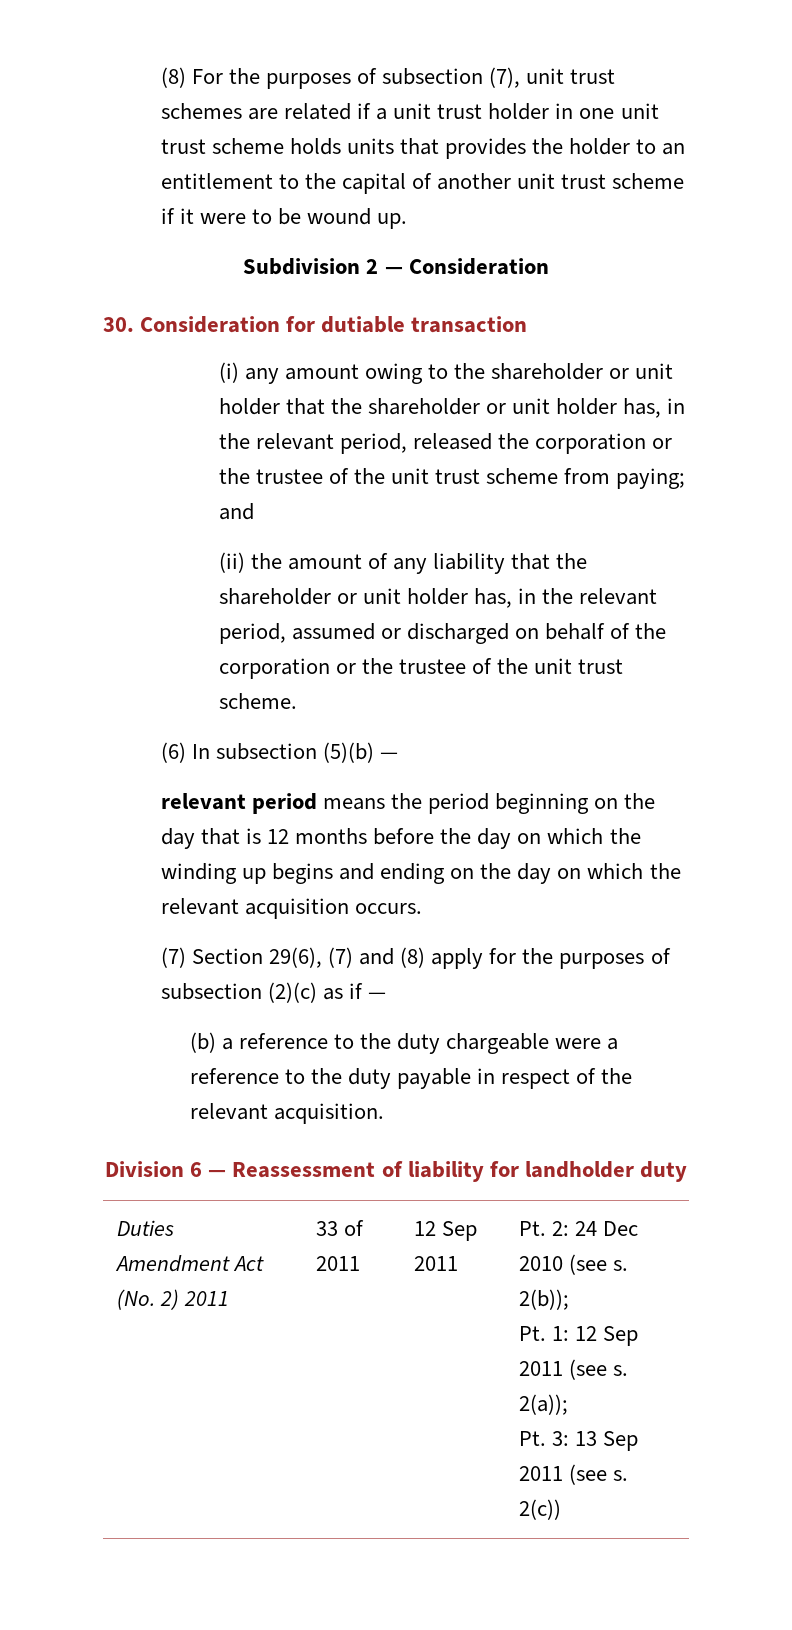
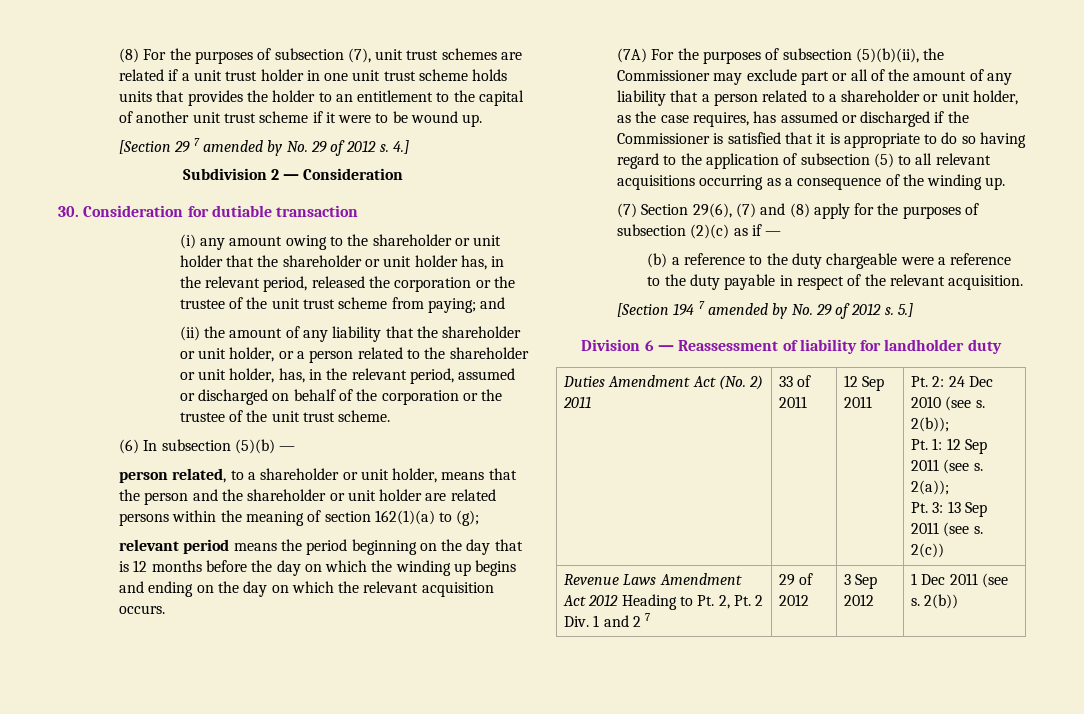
(408, 221) none -> [118,138,410,156] // [Section 29 7 amended by No. 29 of 2012 s. 4.]
[406,588,468,605] holder -> [229,347,529,363] [179,368,275,383] holder, or a person related to the shareholder or unit holder,
(399, 755) none -> [118,468,517,483] [118,489,496,505] [118,510,480,526] // person related, to a shareholder or unit holder, means that the person and the shareholder or unit holder are related persons within the meaning of section 162(1)(a) to (g);
(422, 908) none -> [616,48,945,64] [616,69,1013,85] [616,90,1019,106] [616,111,969,127] [616,132,1027,148] [616,153,991,169] [616,174,1006,190] // (7A) For the purposes of subsection (5)(b)(ii), the Commissioner may exclude part or all of the amount of any liability that a person related to a shareholder or unit holder, as the case requires, has assumed or discharged if the Commissioner is satisfied that it is appropriate to do so having regard to the application of subsection (5) to all relevant acquisitions occurring as a consequence of the winding up.
(384, 1113) none -> [616,301,914,319] // [Section 194 7 amended by No. 29 of 2012 s. 5.]
(561, 1509) none -> [564,573,742,585] [563,594,764,610] [564,613,651,627] [779,573,814,586] [779,594,810,606] [844,574,878,589] [844,594,875,606] [911,573,1009,588] [911,594,959,609] // Revenue Laws Amendment Act 2012 Heading to Pt. 2, Pt. 2 Div. 1 and 2 7 | 29 of 2012 | 3 Sep 2012 | 1 Dec 2011 (see s. 2(b))

